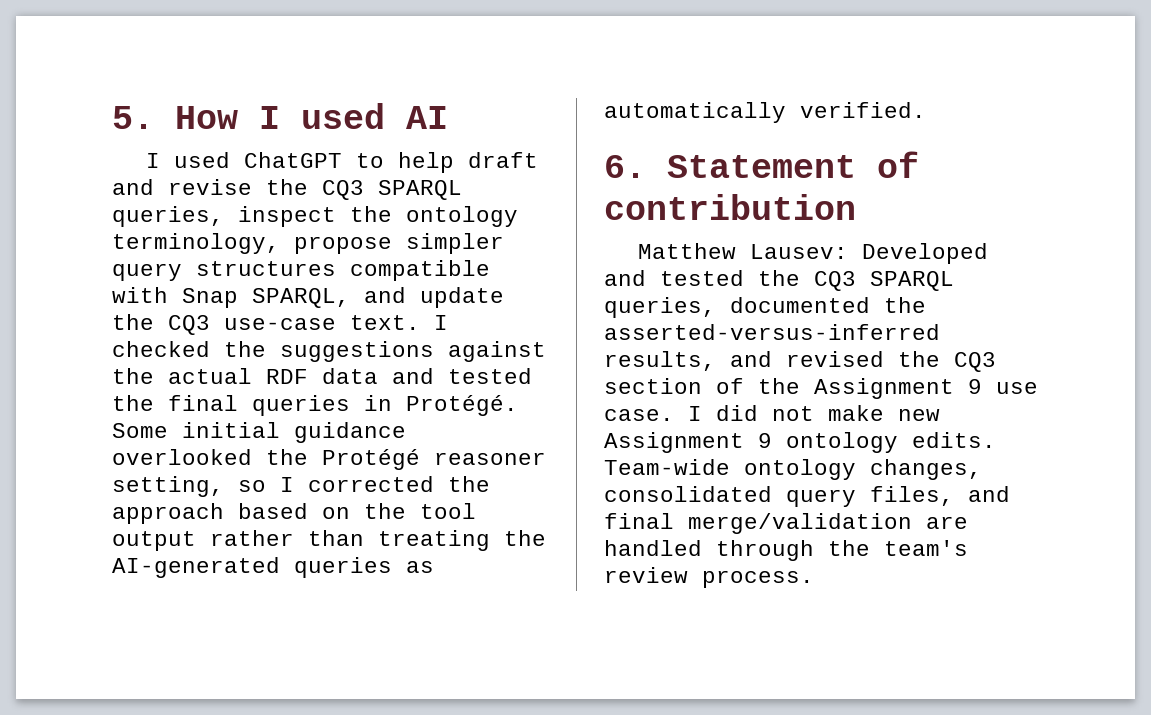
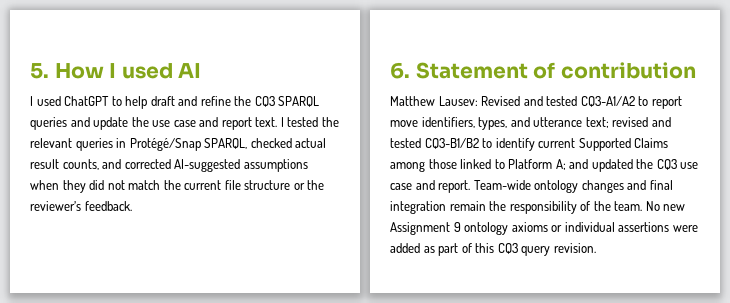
[168,179,462,200] [112,206,518,227] [112,233,504,254] [112,260,490,281] [112,287,504,308] [112,314,448,335] [112,341,546,362] [112,368,532,384] [112,395,238,411] revise the CQ3 SPARQL queries, inspect the ontology terminology, propose simpler query structures compatible with Snap SPARQL, and update the CQ3 use-case text. I checked the suggestions against the actual RDF data and tested the final -> [200,96,320,107] [30,117,339,130] [30,138,72,148] refine the CQ3 SPARQL queries and update the use case and report text. I tested the relevant
[406,395,518,416] [112,422,406,443] [112,449,546,470] [112,476,490,497] [112,503,476,524] [112,530,546,551] [112,557,434,578] [604,102,926,123] Protégé. Some initial guidance overlooked the Protégé reasoner setting, so I corrected the approach based on the tool output rather than treating the AI-generated queries as automatically verified. -> [129,138,327,151] [30,159,308,172] [30,180,325,193] [30,201,132,211] Protégé/Snap SPARQL, checked actual result counts, and corrected AI-suggested assumptions when they did not match the current file structure or the reviewer’s feedback.
[861,243,988,264] [604,270,954,291] [604,297,926,318] [604,324,940,340] [604,351,996,372] [604,378,1038,399] [604,405,940,421] [604,432,996,453] [604,459,982,480] [604,486,1010,507] [604,513,968,534] [604,540,968,561] [604,567,814,588] Developed and tested the CQ3 SPARQL queries, documented the asserted-versus-inferred results, and revised the CQ3 section of the Assignment 9 use case. I did not make new Assignment 9 ontology edits. Team-wide ontology changes, consolidated query files, and final merge/validation are handled through the team's review process. -> [481,96,682,109] [390,117,671,130] [390,138,669,151] [390,159,699,172] [390,180,673,193] [390,201,686,214] [390,222,698,235] [390,243,596,256] Revised and tested CQ3-A1/A2 to report move identifiers, types, and utterance text; revised and tested CQ3-B1/B2 to identify current Supported Claims among those linked to Platform A; and updated the CQ3 use case and report. Team-wide ontology changes and final integration remain the responsibility of the team. No new Assignment 9 ontology axioms or individual assertions were added as part of this CQ3 query revision.

